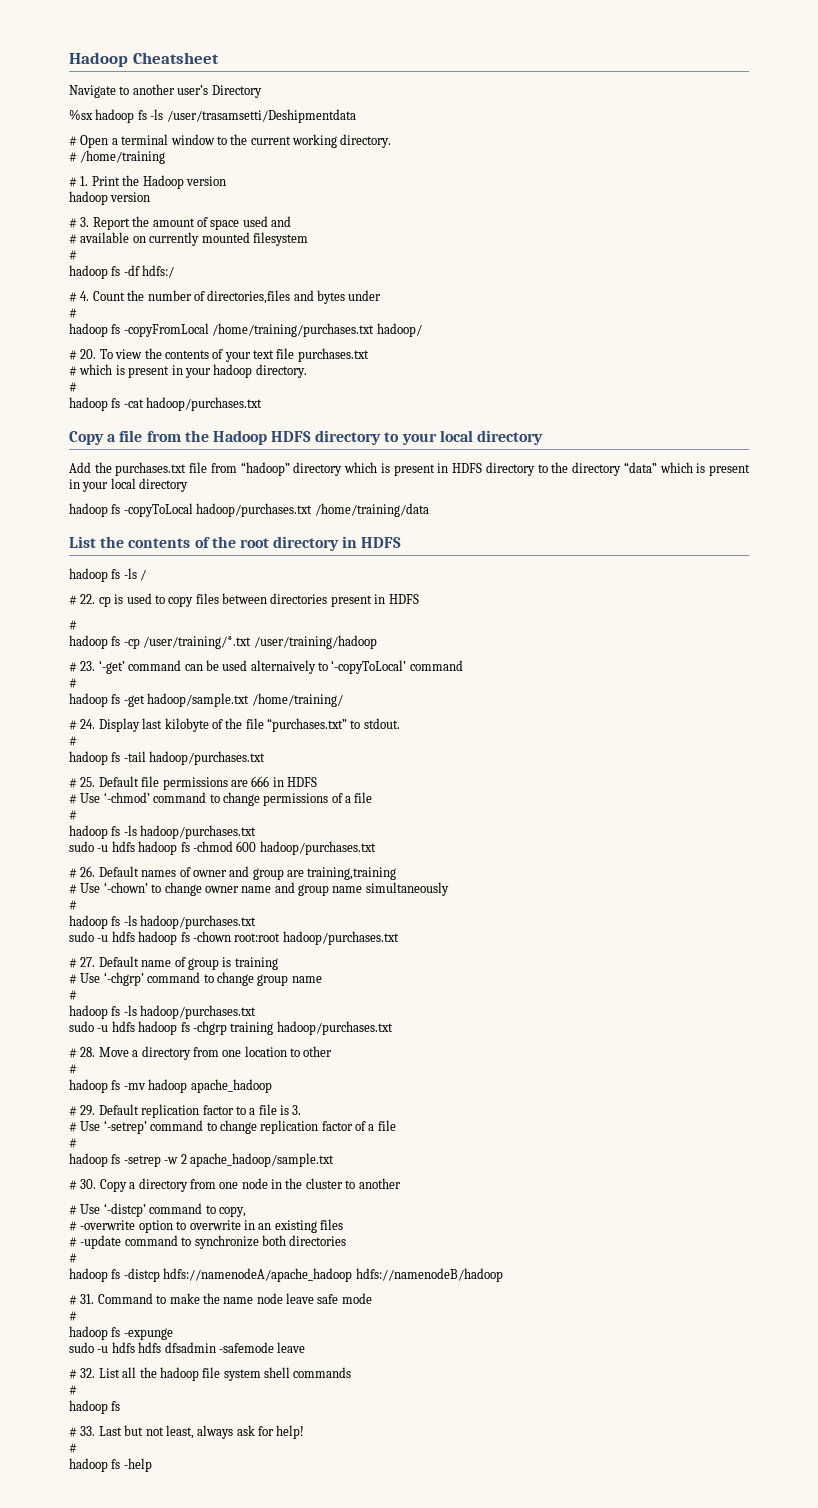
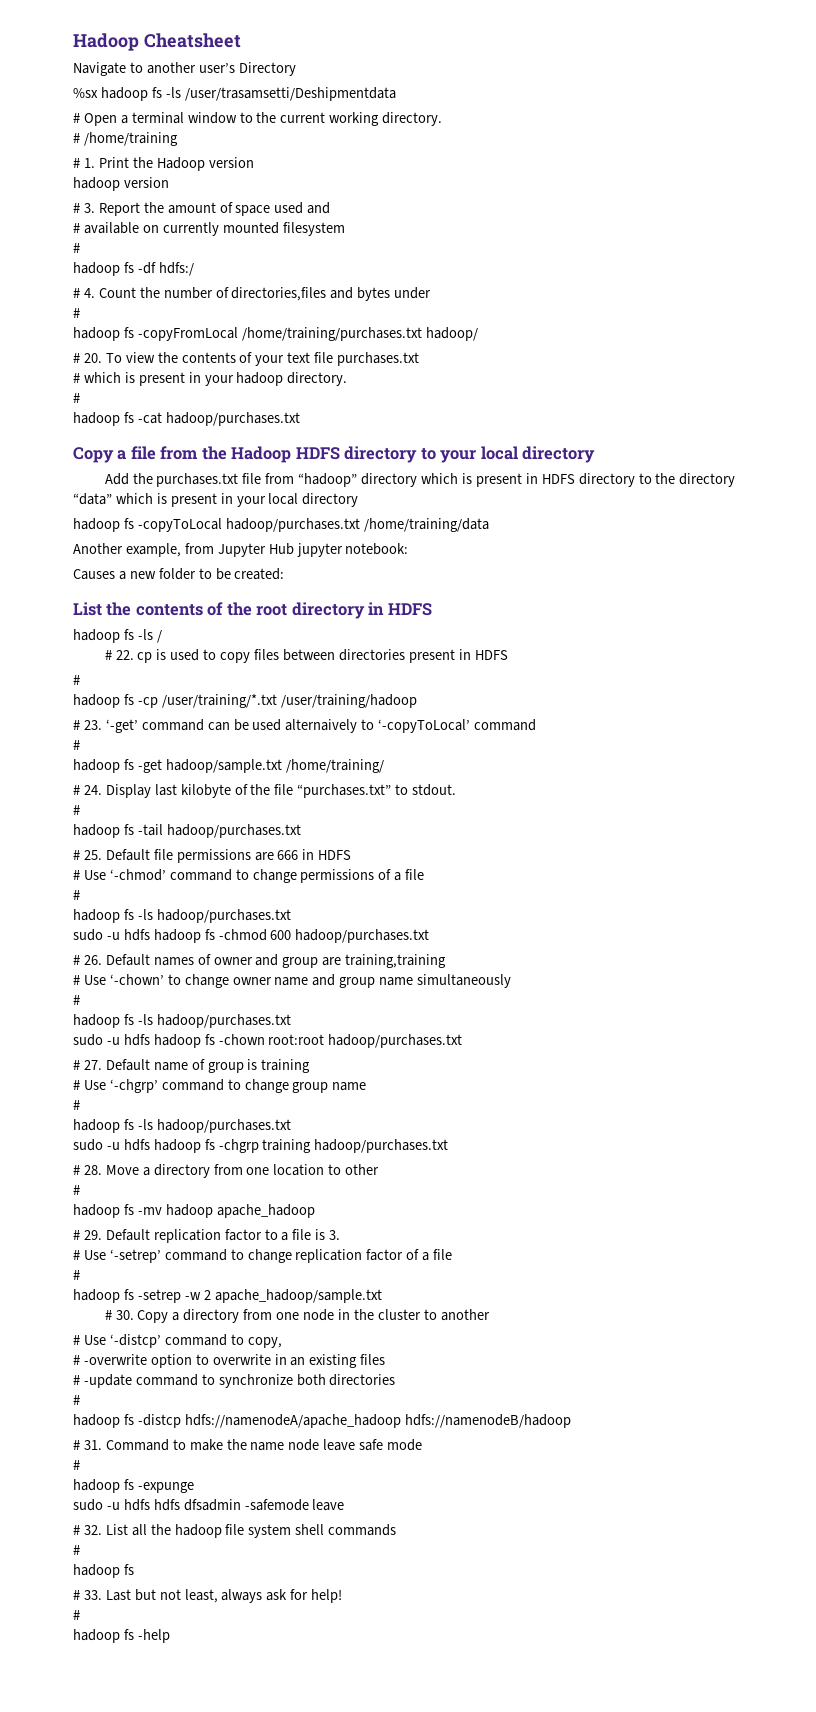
(429, 510) none -> [73,543,409,557] [73,568,285,580] // Another example, from Jupyter Hub jupyter notebook: // Causes a new folder to be created:

